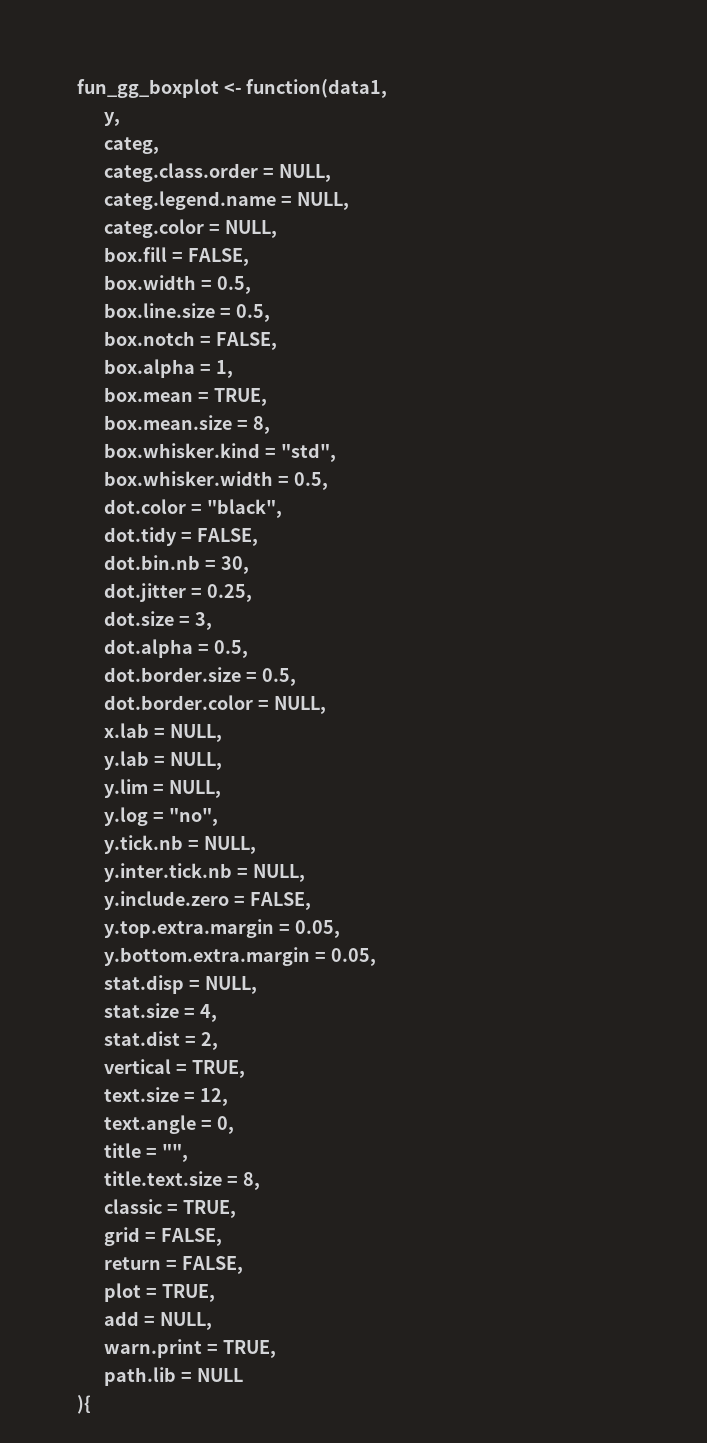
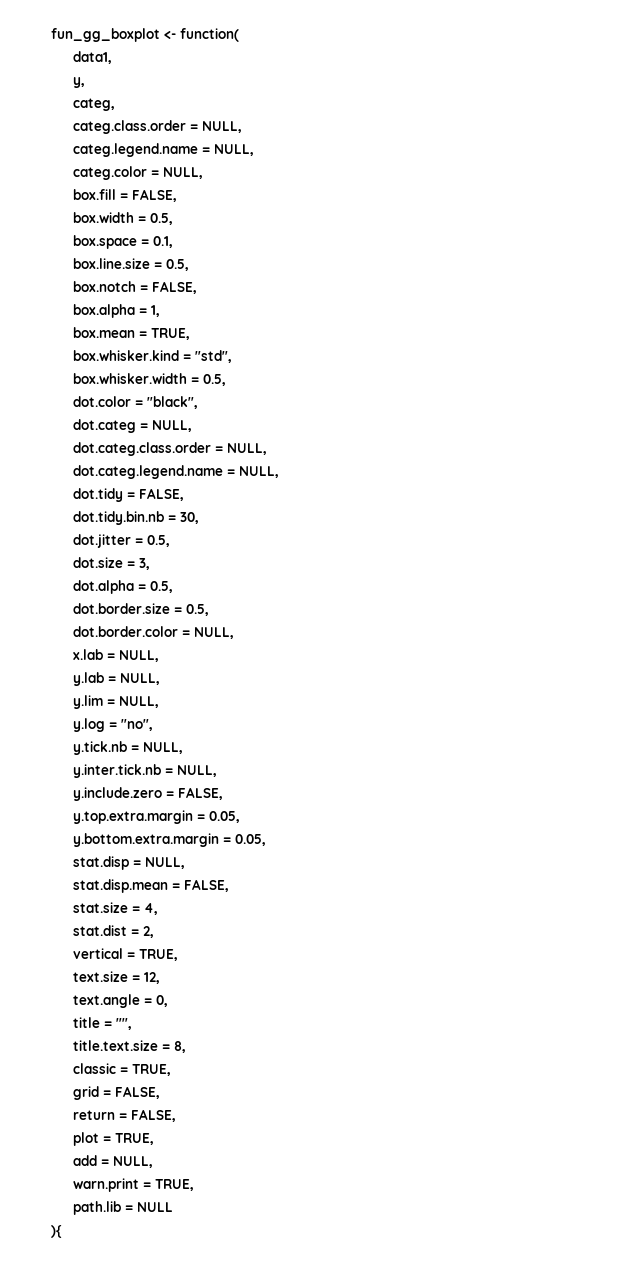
[246,79,388,98] function(data1, -> [180,28,240,42] [73,51,113,64] function( // data1,
(252, 285) none -> [73,235,174,249] // box.space = 0.1,
[104,415,271,434] // box.mean.size = 8, -> (191, 334) none
(283, 508) none -> [73,419,193,433] [73,442,268,456] [73,465,280,479] // dot.categ = NULL, // dot.categ.class.order = NULL, // dot.categ.legend.name = NULL,
[104,555,201,570] dot.bin.nb -> [73,511,165,525] dot.tidy.bin.nb
[207,584,253,602] 0.25, -> [147,535,171,547] 0.5,
(258, 985) none -> [73,879,230,893] // stat.disp.mean = FALSE,

